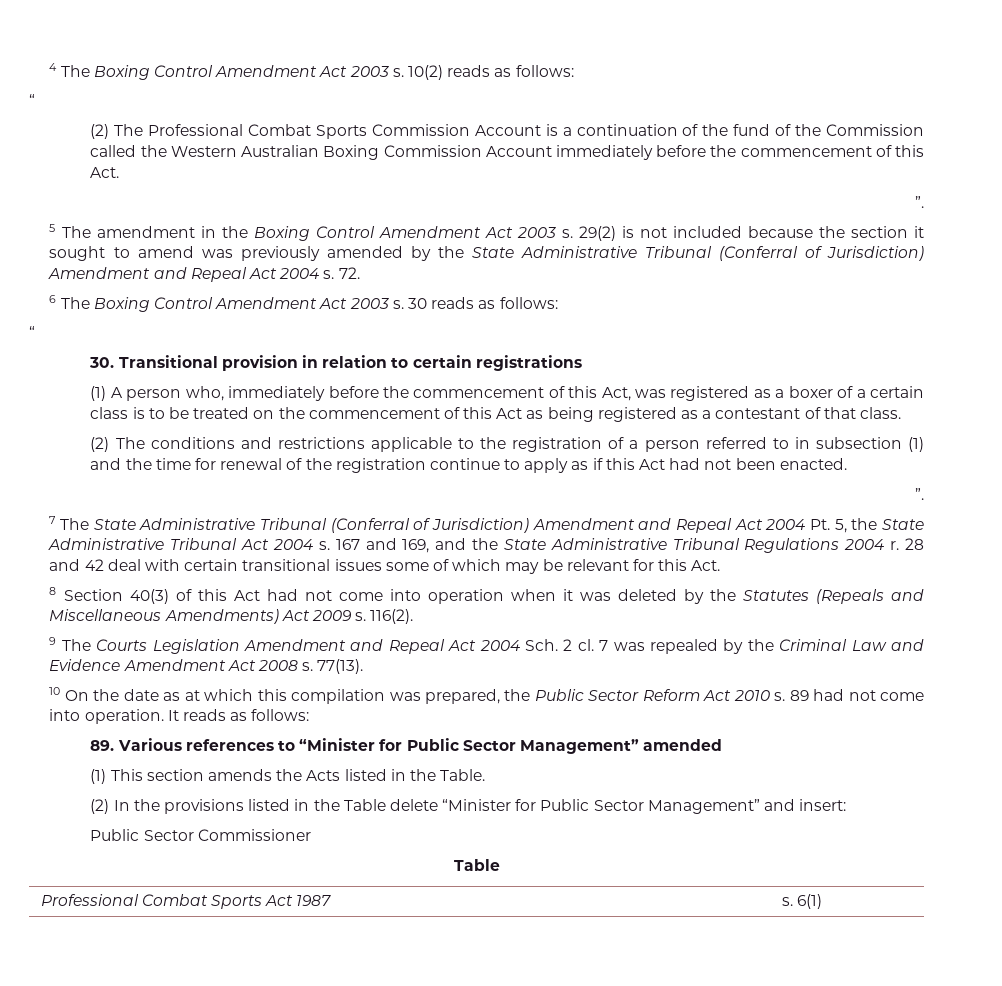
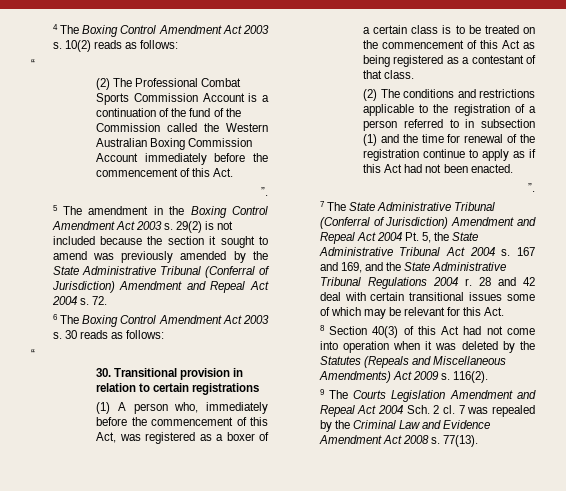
[49,687,924,704] [49,709,310,724] [90,738,723,754] [90,769,486,784] [90,799,847,814] [90,829,311,841] [453,859,500,871] [40,894,332,909] [781,894,822,909] // 10 On the date as at which this compilation was prepared, the Public Sector Reform Act 2010 s. 89 had not come into operation. It reads as follows: // 89. Various references to “Minister for Public Sector Management” amended // (1) This section amends the Acts listed in the Table. // (2) In the provisions listed in the Table delete “Minister for Public Sector Management” and insert: // Public Sector Commissioner // Table // Professional Combat Sports Act 1987 | s. 6(1) -> (479, 441) none

